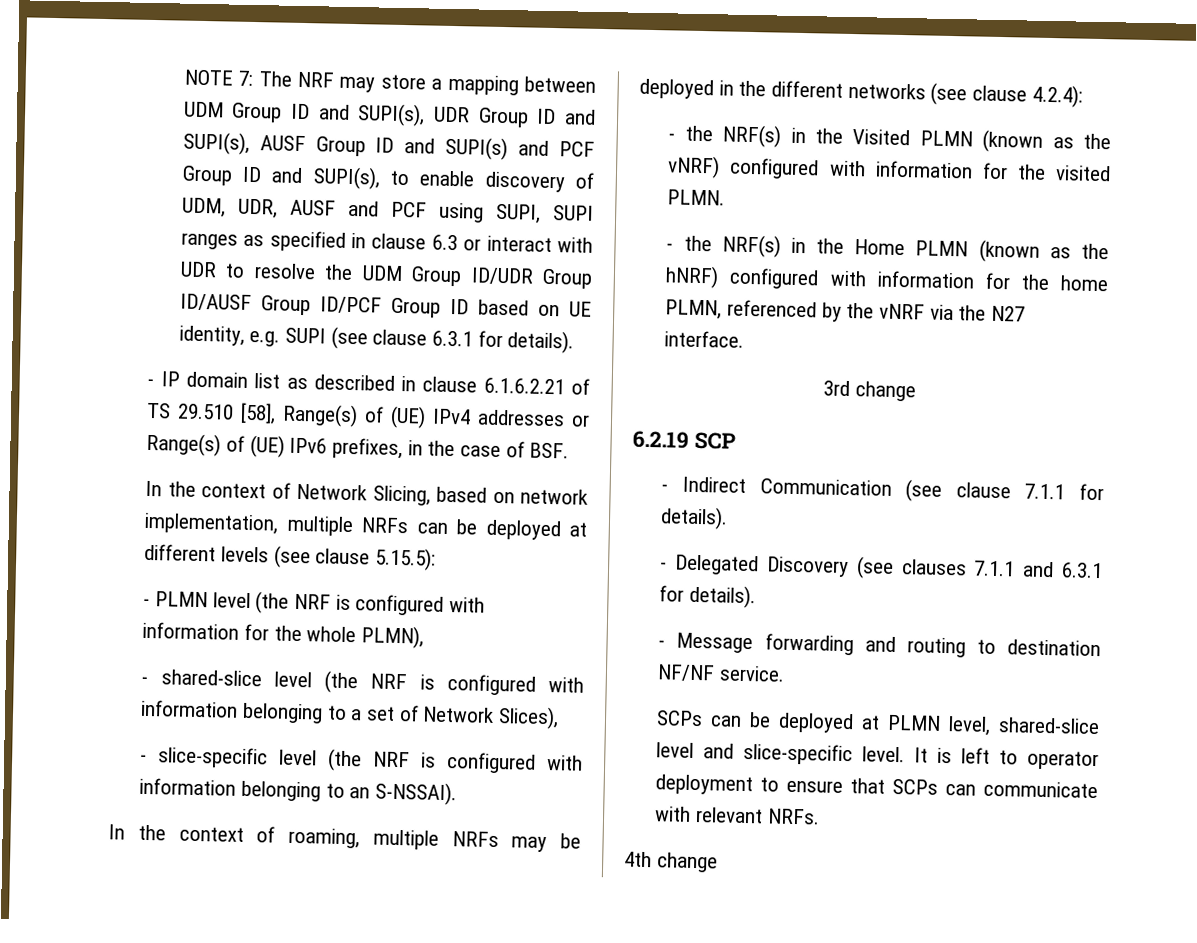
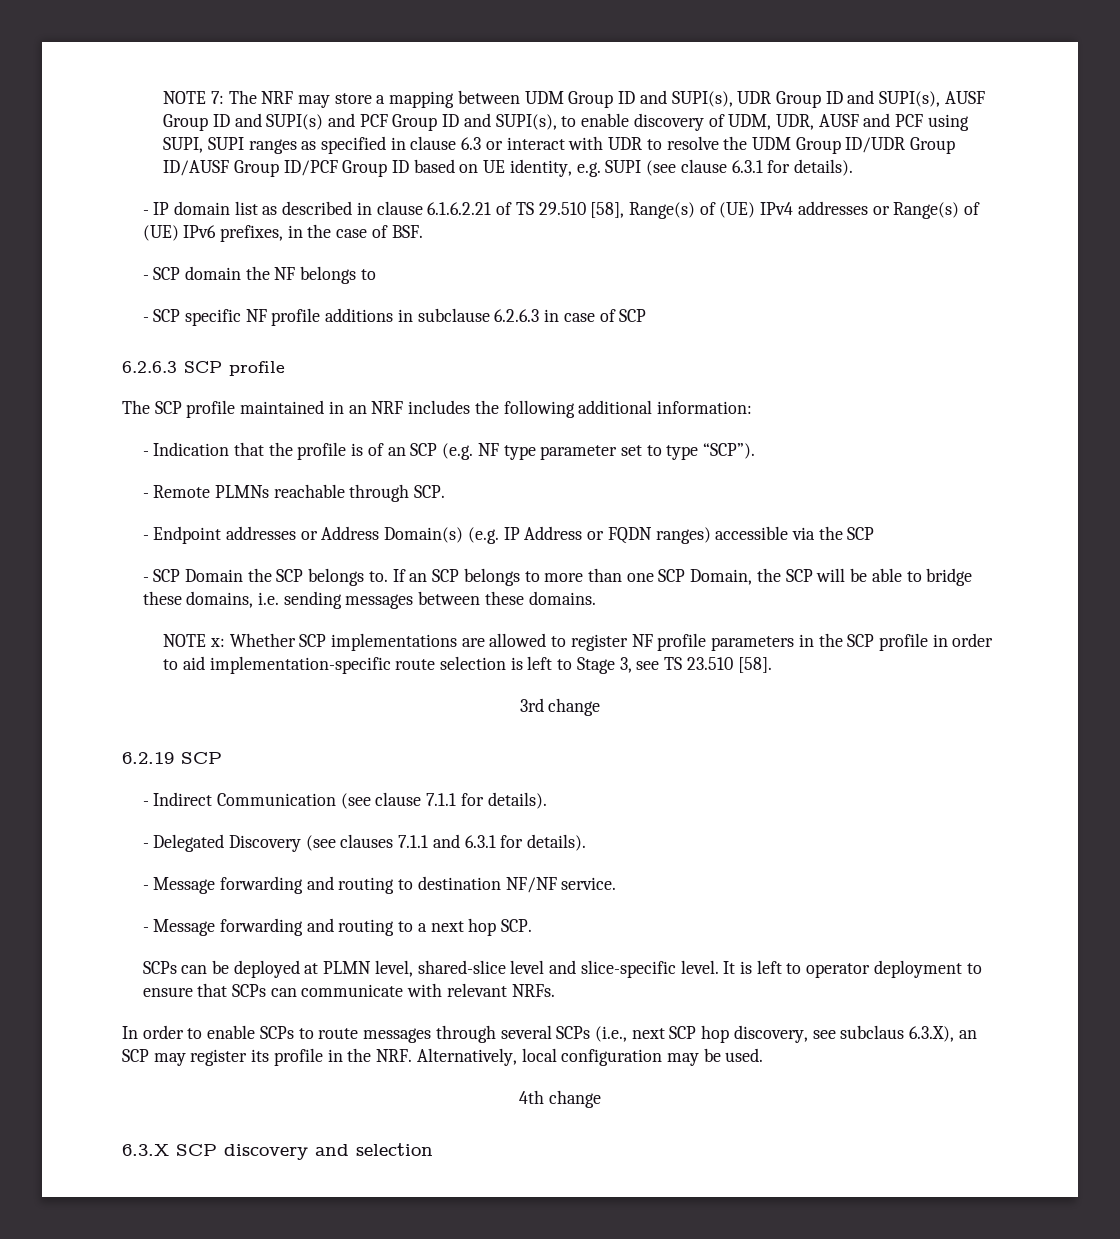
[145,480,588,506] [144,512,587,541] [144,543,437,571] [143,591,486,616] [142,621,425,649] [141,669,584,696] [141,699,560,730] [140,746,583,774] [139,777,458,806] [108,824,581,853] [639,78,1083,108] [668,124,1111,153] [667,155,1111,182] [667,189,726,206] [666,234,1109,263] [665,265,1109,292] [665,299,1026,322] [664,330,745,348] In the context of Network Slicing, based on network implementation, multiple NRFs can be deployed at different levels (see clause 5.15.5): // - PLMN level (the NRF is configured with information for the whole PLMN), // - shared-slice level (the NRF is configured with information belonging to a set of Network Slices), // - slice-specific level (the NRF is configured with information belonging to an S-NSSAI). // In the context of roaming, multiple NRFs may be deployed in the different networks (see clause 4.2.4): // - the NRF(s) in the Visited PLMN (known as the vNRF) configured with information for the visited PLMN. // - the NRF(s) in the Home PLMN (known as the hNRF) configured with information for the home PLMN, referenced by the vNRF via the N27 interface. -> [142,266,376,284] [142,308,647,326] [122,361,285,376] [122,400,752,418] [142,442,756,460] [142,484,446,502] [142,526,875,544] [142,568,973,586] [142,591,596,609] [163,633,994,651] [163,656,772,674] - SCP domain the NF belongs to // - SCP specific NF profile additions in subclause 6.2.6.3 in case of SCP // 6.2.6.3 SCP profile // The SCP profile maintained in an NRF includes the following additional information: // - Indication that the profile is of an SCP (e.g. NF type parameter set to type “SCP”). // - Remote PLMNs reachable through SCP. // - Endpoint addresses or Address Domain(s) (e.g. IP Address or FQDN ranges) accessible via the SCP // - SCP Domain the SCP belongs to. If an SCP belongs to more than one SCP Domain, the SCP will be able to bridge these domains, i.e. sending messages between these domains. // NOTE x: Whether SCP implementations are allowed to register NF profile parameters in the SCP profile in order to aid implementation-specific route selection is left to Stage 3, see TS 23.510 [58].
(786, 673) none -> [142,918,533,936] // - Message forwarding and routing to a next hop SCP.
[624,851,718,873] 4th change -> [122,1025,977,1043] [122,1048,764,1066] [519,1090,601,1108] [122,1143,433,1160] In order to enable SCPs to route messages through several SCPs (i.e., next SCP hop discovery, see subclaus 6.3.X), an SCP may register its profile in the NRF. Alternatively, local configuration may be used. // 4th change // 6.3.X SCP discovery and selection

